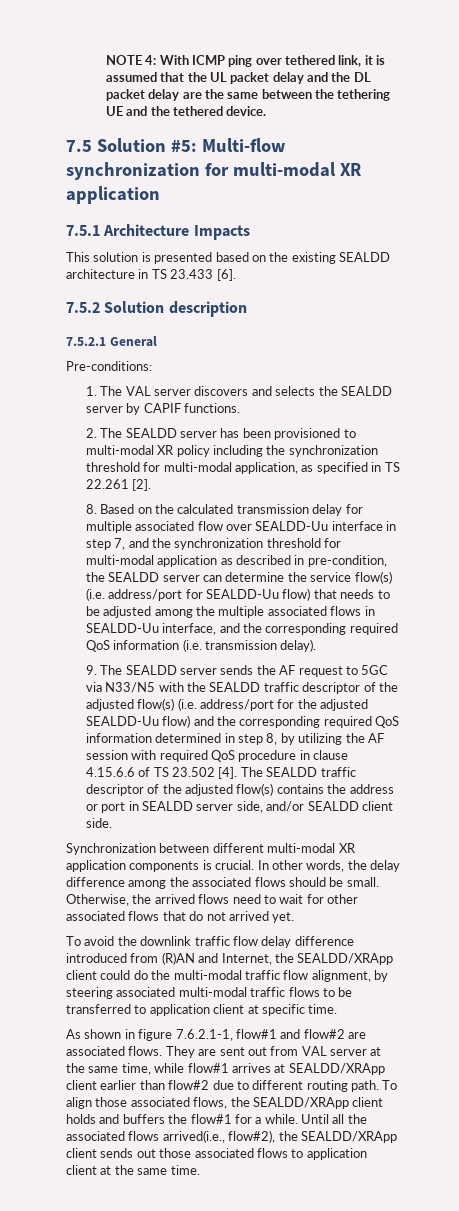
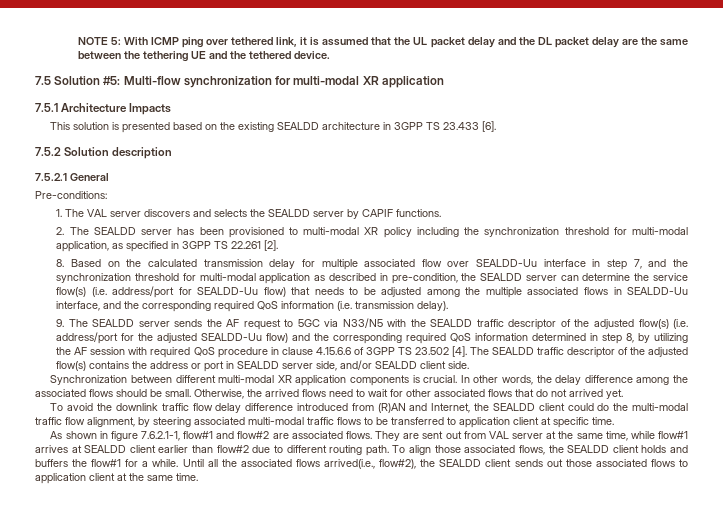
[145,55,157,65] 4: -> [110,37,121,45] 5:
(149, 274) none -> [394,122,424,130] 3GPP
(382, 467) none -> [182,241,212,249] 3GPP
(151, 772) none -> [365,347,395,355] 3GPP
[297,953,394,965] SEALDD/XRApp -> [492,403,535,411] SEALDD
[288,1063,385,1075] SEALDD/XRApp -> [84,445,127,453] SEALDD
[252,1097,349,1109] SEALDD/XRApp -> [567,445,610,453] SEALDD
[300,1131,397,1143] SEALDD/XRApp -> [439,459,482,467] SEALDD

